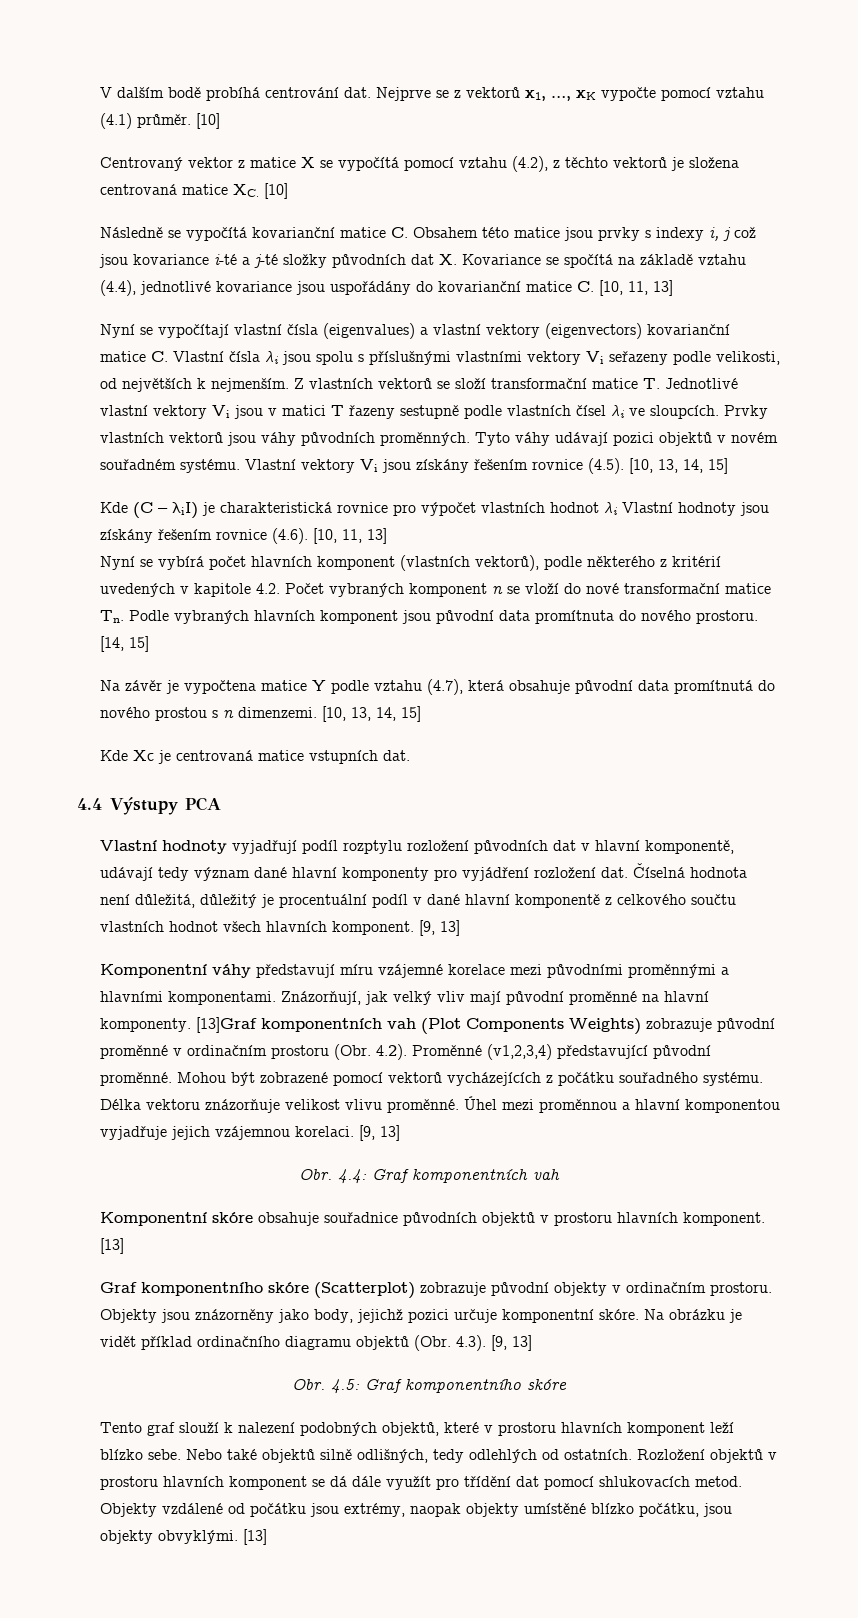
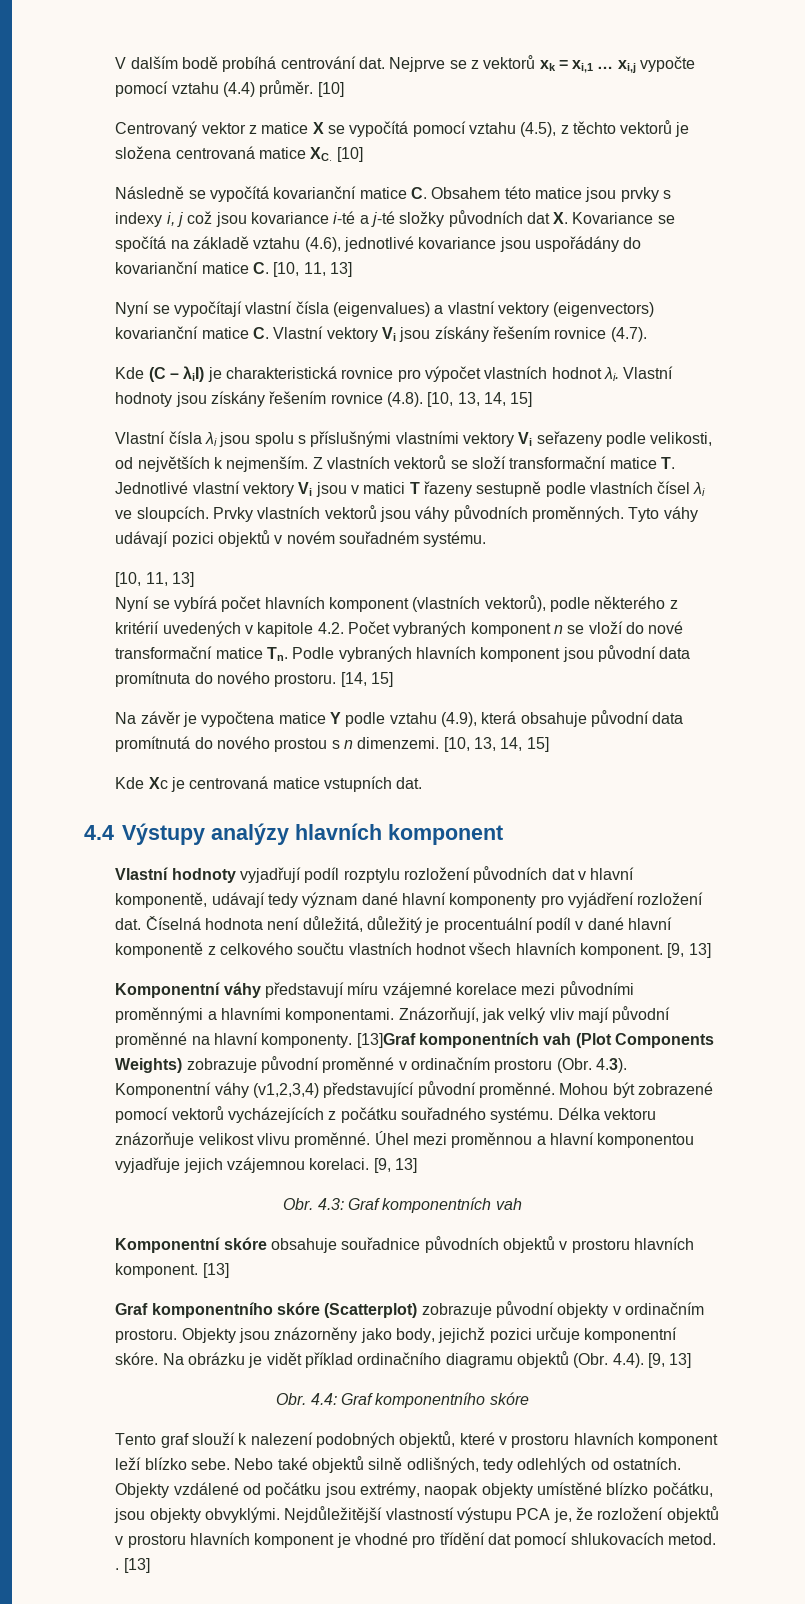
[525,90,597,101] x1, …, xK -> [539,60,636,73] xk = xi,1 … xi,j
[100,113,133,129] (4.1) -> [222,82,255,97] (4.4)
[512,156,549,172] (4.2), -> [520,122,557,137] (4.5),
[100,280,137,296] (4.4), -> [304,237,341,252] (4.6),
(225, 356) none -> [326,326,647,342] [115,366,674,382] [115,391,533,407] [115,431,166,444] vektory Vi jsou získány řešením rovnice (4.7). // Kde (C – λiI) je charakteristická rovnice pro výpočet vlastních hodnot λi. Vlastní hodnoty jsou získány řešením rovnice (4.8). [10, 13, 14, 15] // Vlastní
[245,458,729,474] [100,502,770,519] [100,528,309,544] Vlastní vektory Vi jsou získány řešením rovnice (4.5). [10, 13, 14, 15] // Kde (C – λiI) je charakteristická rovnice pro výpočet vlastních hodnot λi Vlastní hodnoty jsou získány řešením rovnice (4.6). -> (487, 539) //
[427,679,464,695] (4.7), -> [440,712,477,727] (4.9),
[185,797,221,811] PCA -> [211,823,503,845] analýzy hlavních komponent
[376,1044,483,1060] 4.2). Proměnné -> [595,1058,627,1073] [115,1082,249,1098] 4.3). Komponentní váhy
[338,1169,367,1184] 4.4: -> [317,1198,344,1210] 4.3:
[456,1335,533,1351] [292,1379,360,1394] 4.3). [9, 13] // Obr. 4.5: -> [612,1353,692,1368] [276,1393,337,1405] 4.4). [9, 13] // Obr. 4.4:
[637,1449,778,1463] [100,1476,743,1490] Rozložení objektů v prostoru hlavních komponent se dá dále využít pro třídění dat pomocí shlukovacích metod. -> (681, 1463) none
(239, 1537) none -> [284,1506,719,1523] [115,1532,716,1548] [115,1568,120,1570] Nejdůležitější vlastností výstupu PCA je, že rozložení objektů v prostoru hlavních komponent je vhodné pro třídění dat pomocí shlukovacích metod. .

